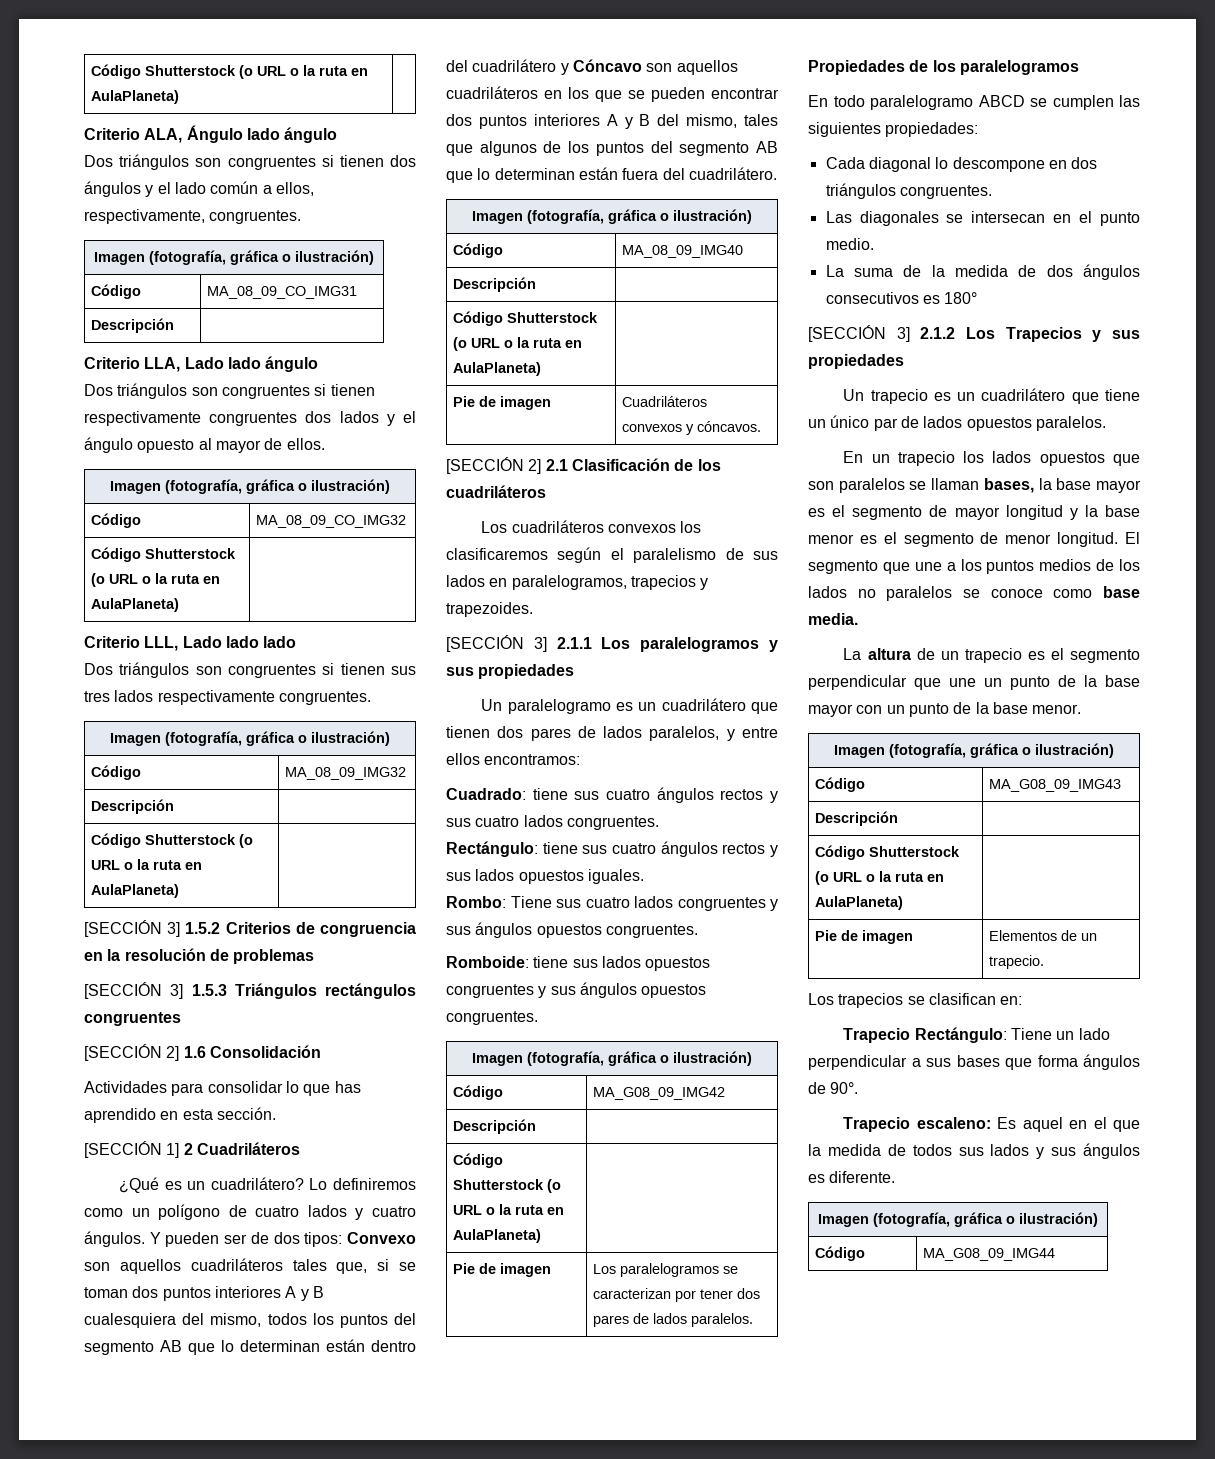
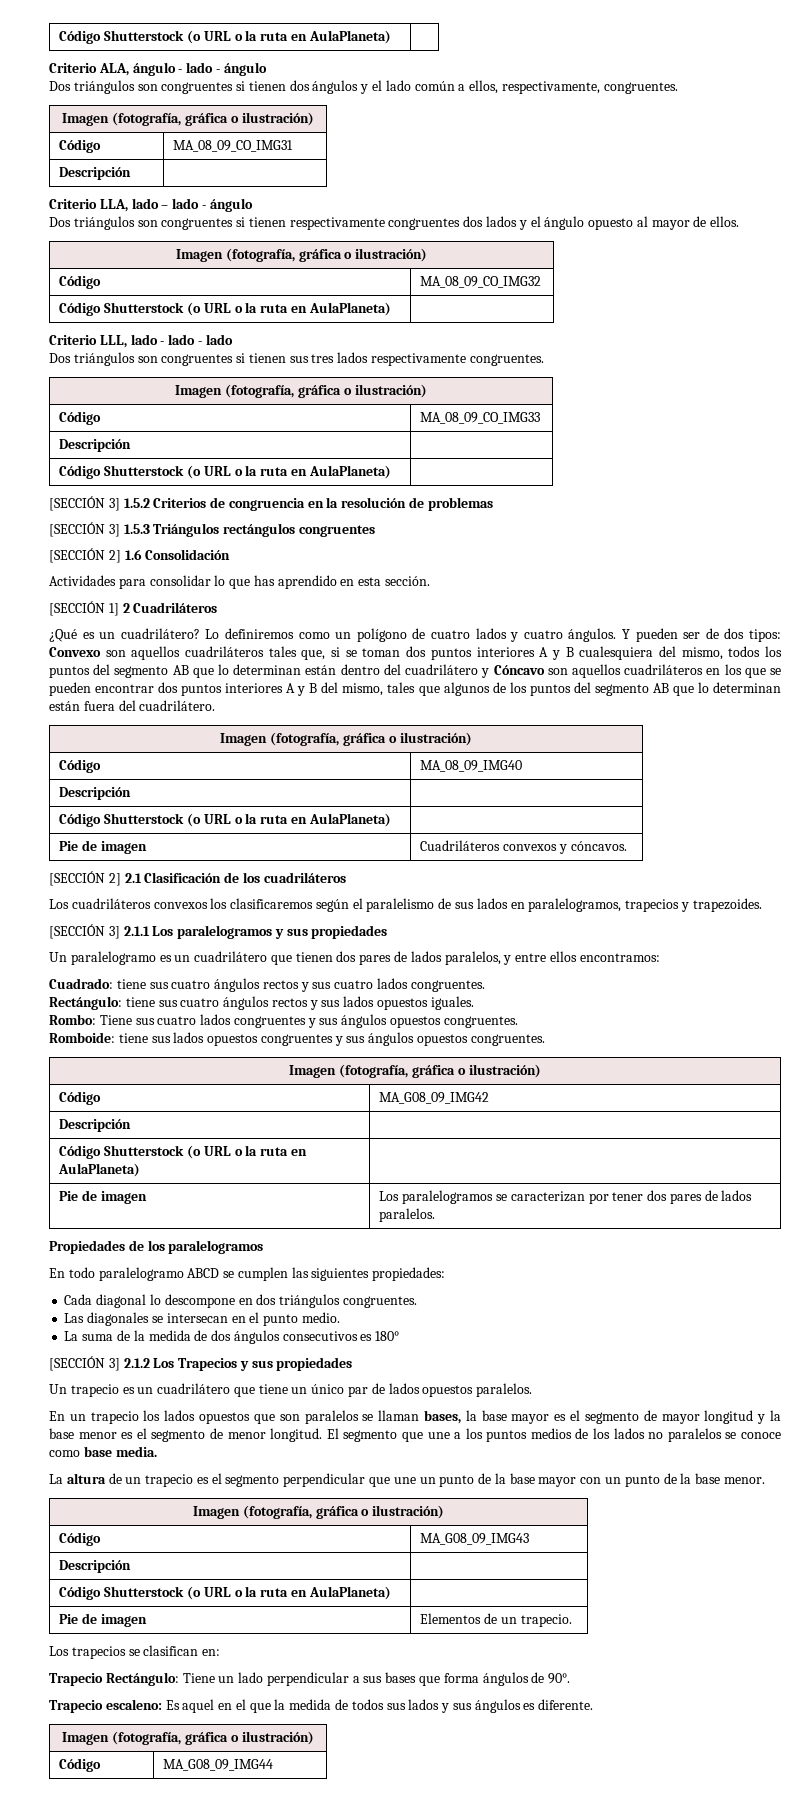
[186,125,280,143] Ángulo lado -> [132,62,220,76] ángulo - lado -
[184,357,261,369] Lado lado -> [131,198,206,209] lado – lado -
[182,636,259,648] Lado lado -> [130,334,202,345] lado - lado -
[285,767,407,780] MA_08_09_IMG32 -> [420,412,541,424] MA_08_09_CO_IMG33

